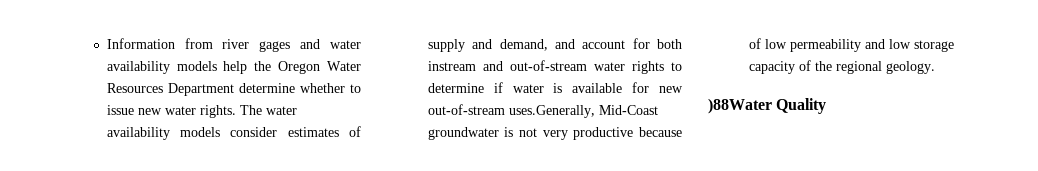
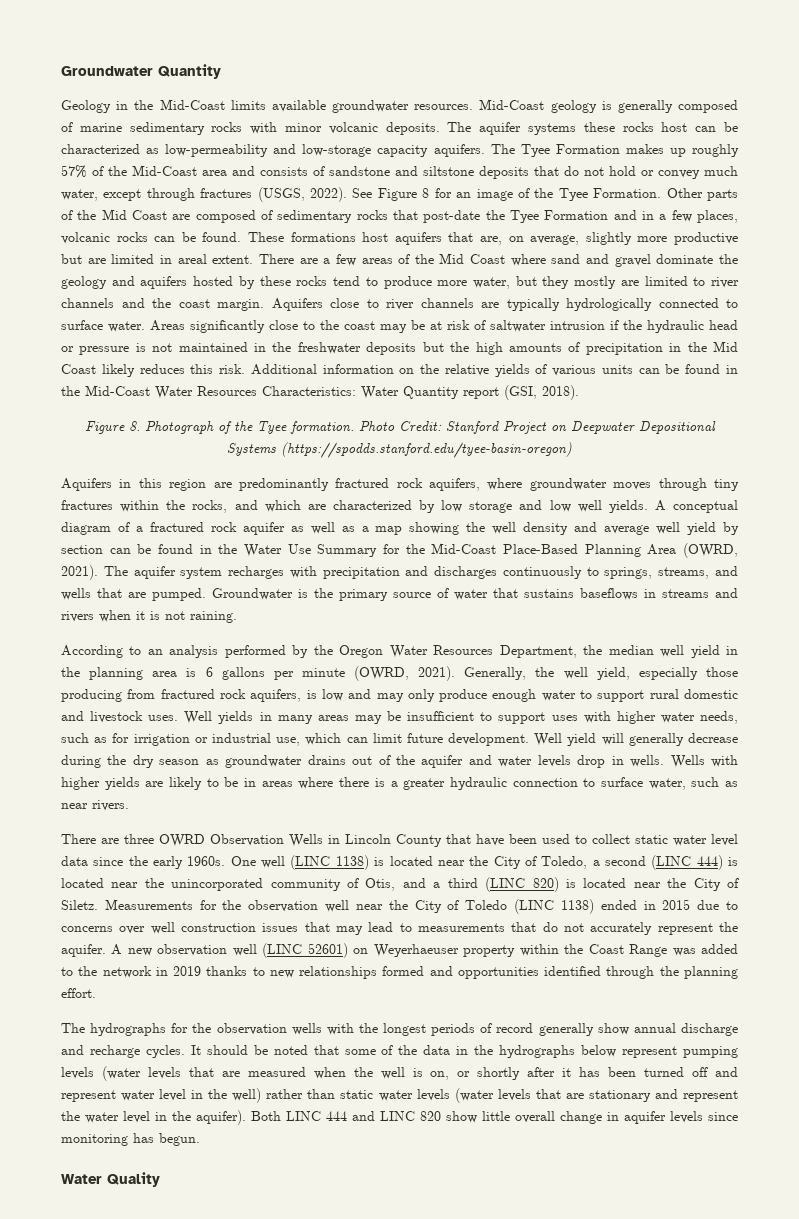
[106,38,362,52] [106,61,362,74] [106,83,361,96] [106,105,297,118] [106,126,361,140] [427,38,682,52] [427,60,682,74] [427,82,683,93] [427,104,658,118] [427,127,682,140] [748,38,954,52] [748,60,935,74] [708,98,772,114] Information from river gages and water availability models help the Oregon Water Resources Department determine whether to issue new water rights. The water availability models consider estimates of supply and demand, and account for both instream and out-of-stream water rights to determine if water is available for new out-of-stream uses.Generally, Mid-Coast groundwater is not very productive because of low permeability and low storage capacity of the regional geology. // )88Water -> [61,64,221,79] [61,99,738,113] [61,122,738,135] [61,144,740,157] [61,165,738,179] [61,187,739,202] [61,209,739,223] [61,232,739,245] [61,253,738,267] [61,276,739,289] [61,298,738,311] [61,320,738,333] [61,341,738,355] [61,364,738,377] [61,385,579,400] [84,421,716,434] [227,442,572,458] [61,478,739,491] [61,500,738,513] [61,522,740,535] [61,543,738,558] [61,565,738,580] [61,588,738,601] [61,610,237,623] [61,645,738,658] [61,666,738,681] [61,689,738,702] [61,711,739,724] [61,733,738,746] [61,755,739,768] [61,777,739,790] [61,800,129,811] [61,834,738,847] [61,855,739,870] [61,877,739,892] [61,899,739,914] [61,922,738,935] [61,943,738,958] [61,966,738,979] [61,988,96,998] [61,1023,738,1036] [61,1045,739,1058] [61,1066,739,1081] [61,1088,738,1103] [61,1110,738,1125] [61,1133,200,1146] [61,1174,102,1184] Groundwater Quantity // Geology in the Mid-Coast limits available groundwater resources. Mid-Coast geology is generally composed of marine sedimentary rocks with minor volcanic deposits. The aquifer systems these rocks host can be characterized as low-permeability and low-storage capacity aquifers. The Tyee Formation makes up roughly 57% of the Mid-Coast area and consists of sandstone and siltstone deposits that do not hold or convey much water, except through fractures (USGS, 2022). See Figure 8 for an image of the Tyee Formation. Other parts of the Mid Coast are composed of sedimentary rocks that post-date the Tyee Formation and in a few places, volcanic rocks can be found. These formations host aquifers that are, on average, slightly more productive but are limited in areal extent. There are a few areas of the Mid Coast where sand and gravel dominate the geology and aquifers hosted by these rocks tend to produce more water, but they mostly are limited to river channels and the coast margin. Aquifers close to river channels are typically hydrologically connected to surface water. Areas significantly close to the coast may be at risk of saltwater intrusion if the hydraulic head or pressure is not maintained in the freshwater deposits but the high amounts of precipitation in the Mid Coast likely reduces this risk. Additional information on the relative yields of various units can be found in the Mid-Coast Water Resources Characteristics: Water Quantity report (GSI, 2018). // Figure 8. Photograph of the Tyee formation. Photo Credit: Stanford Project on Deepwater Depositional Systems (https://spodds.stanford.edu/tyee-basin-oregon) // Aquifers in this region are predominantly fractured rock aquifers, where groundwater moves through tiny fractures within the rocks, and which are characterized by low storage and low well yields. A conceptual diagram of a fractured rock aquifer as well as a map showing the well density and average well yield by section can be found in the Water Use Summary for the Mid-Coast Place-Based Planning Area (OWRD, 2021). The aquifer system recharges with precipitation and discharges continuously to springs, streams, and wells that are pumped. Groundwater is the primary source of water that sustains baseflows in streams and rivers when it is not raining. // According to an analysis performed by the Oregon Water Resources Department, the median well yield in the planning area is 6 gallons per minute (OWRD, 2021). Generally, the well yield, especially those producing from fractured rock aquifers, is low and may only produce enough water to support rural domestic and livestock uses. Well yields in many areas may be insufficient to support uses with higher water needs, such as for irrigation or industrial use, which can limit future development. Well yield will generally decrease during the dry season as groundwater drains out of the aquifer and water levels drop in wells. Wells with higher yields are likely to be in areas where there is a greater hydraulic connection to surface water, such as near rivers. // There are three OWRD Observation Wells in Lincoln County that have been used to collect static water level data since the early 1960s. One well (LINC 1138) is located near the City of Toledo, a second (LINC 444) is located near the unincorporated community of Otis, and a third (LINC 820) is located near the City of Siletz. Measurements for the observation well near the City of Toledo (LINC 1138) ended in 2015 due to concerns over well construction issues that may lead to measurements that do not accurately represent the aquifer. A new observation well (LINC 52601) on Weyerhaeuser property within the Coast Range was added to the network in 2019 thanks to new relationships formed and opportunities identified through the planning effort. // The hydrographs for the observation wells with the longest periods of record generally show annual discharge and recharge cycles. It should be noted that some of the data in the hydrographs below represent pumping levels (water levels that are measured when the well is on, or shortly after it has been turned off and represent water level in the well) rather than static water levels (water levels that are stationary and represent the water level in the aquifer). Both LINC 444 and LINC 820 show little overall change in aquifer levels since monitoring has begun. // Water

